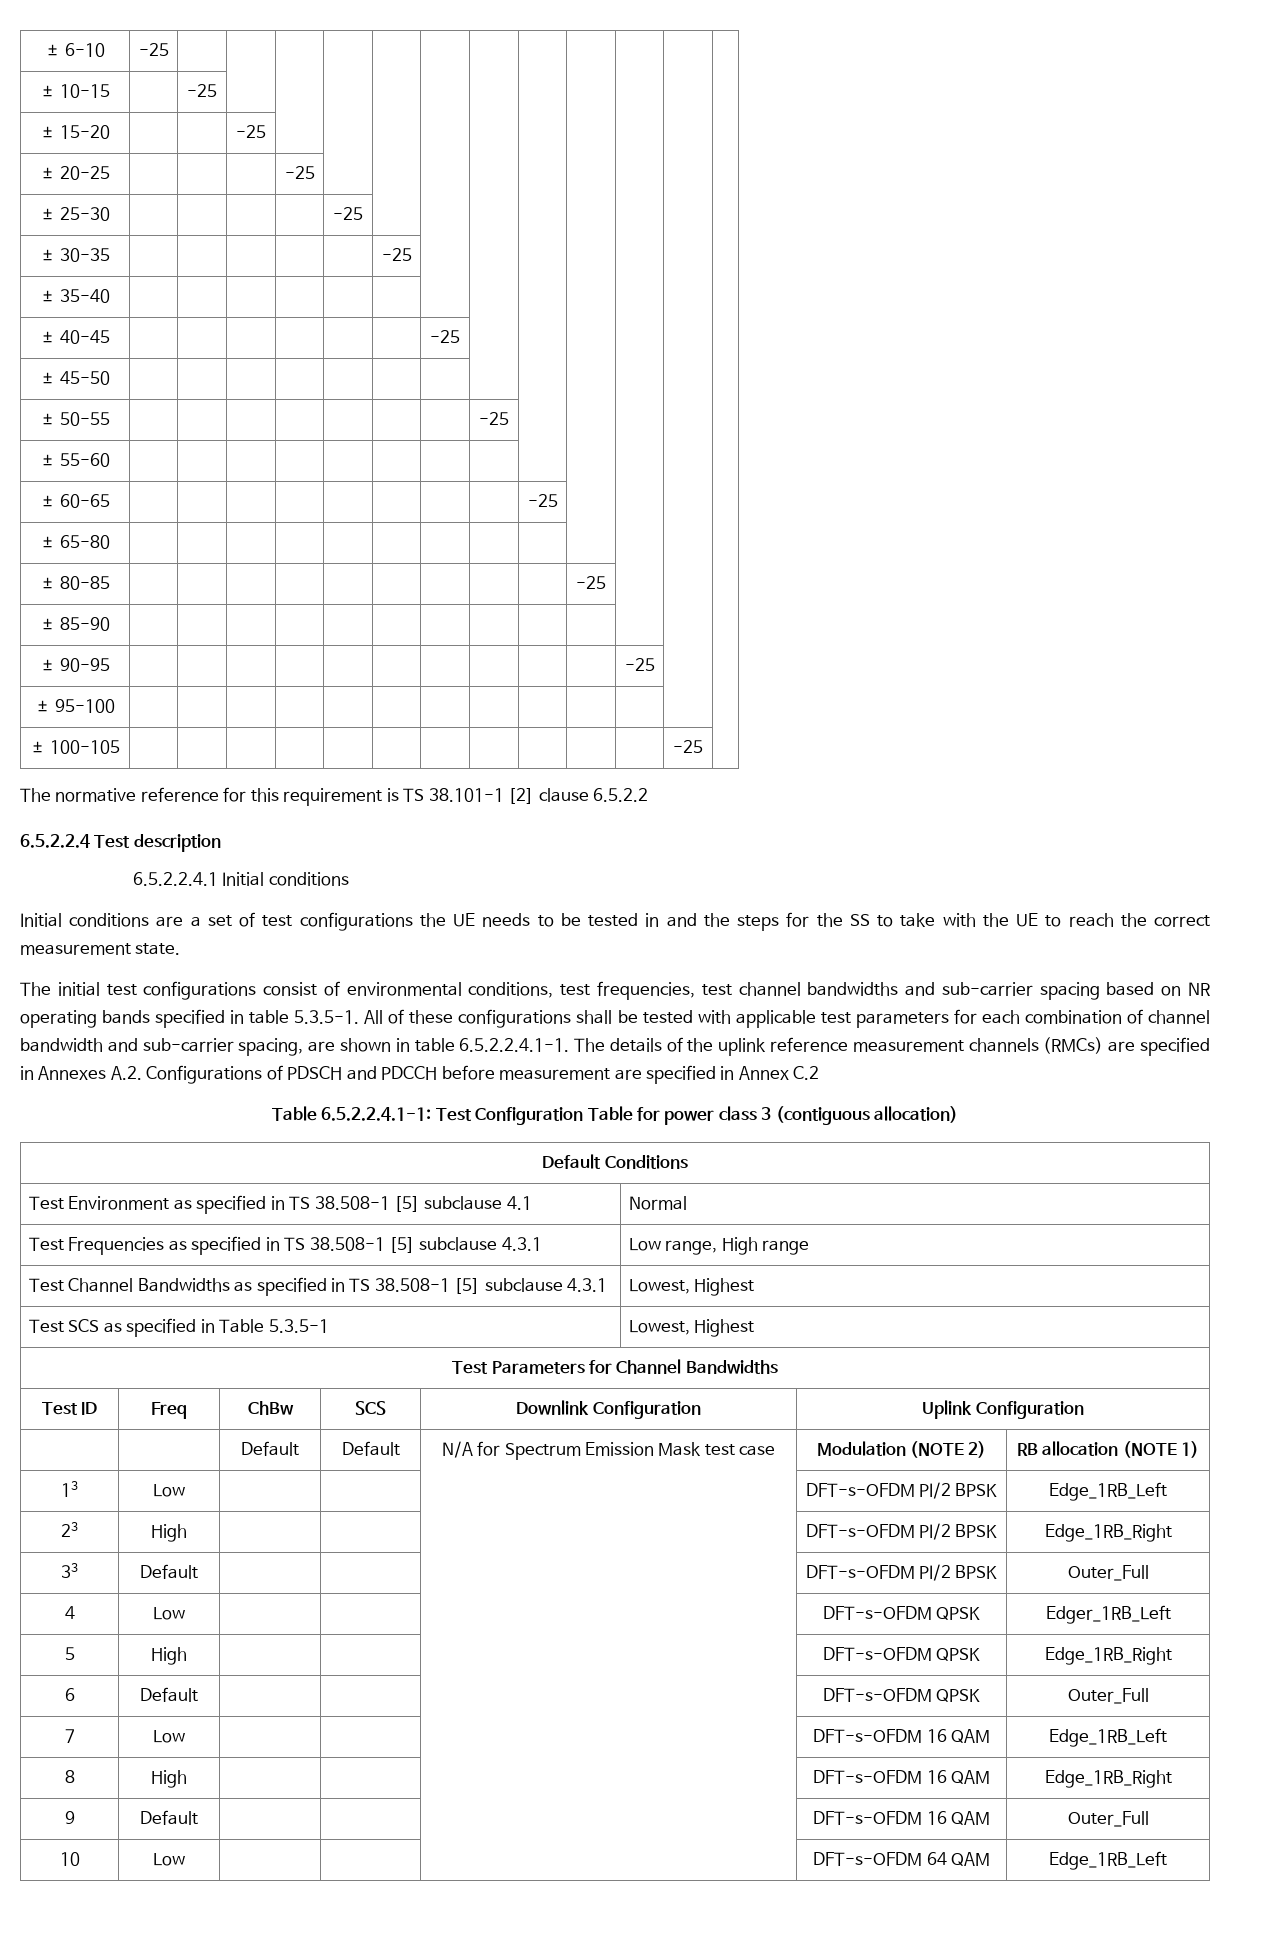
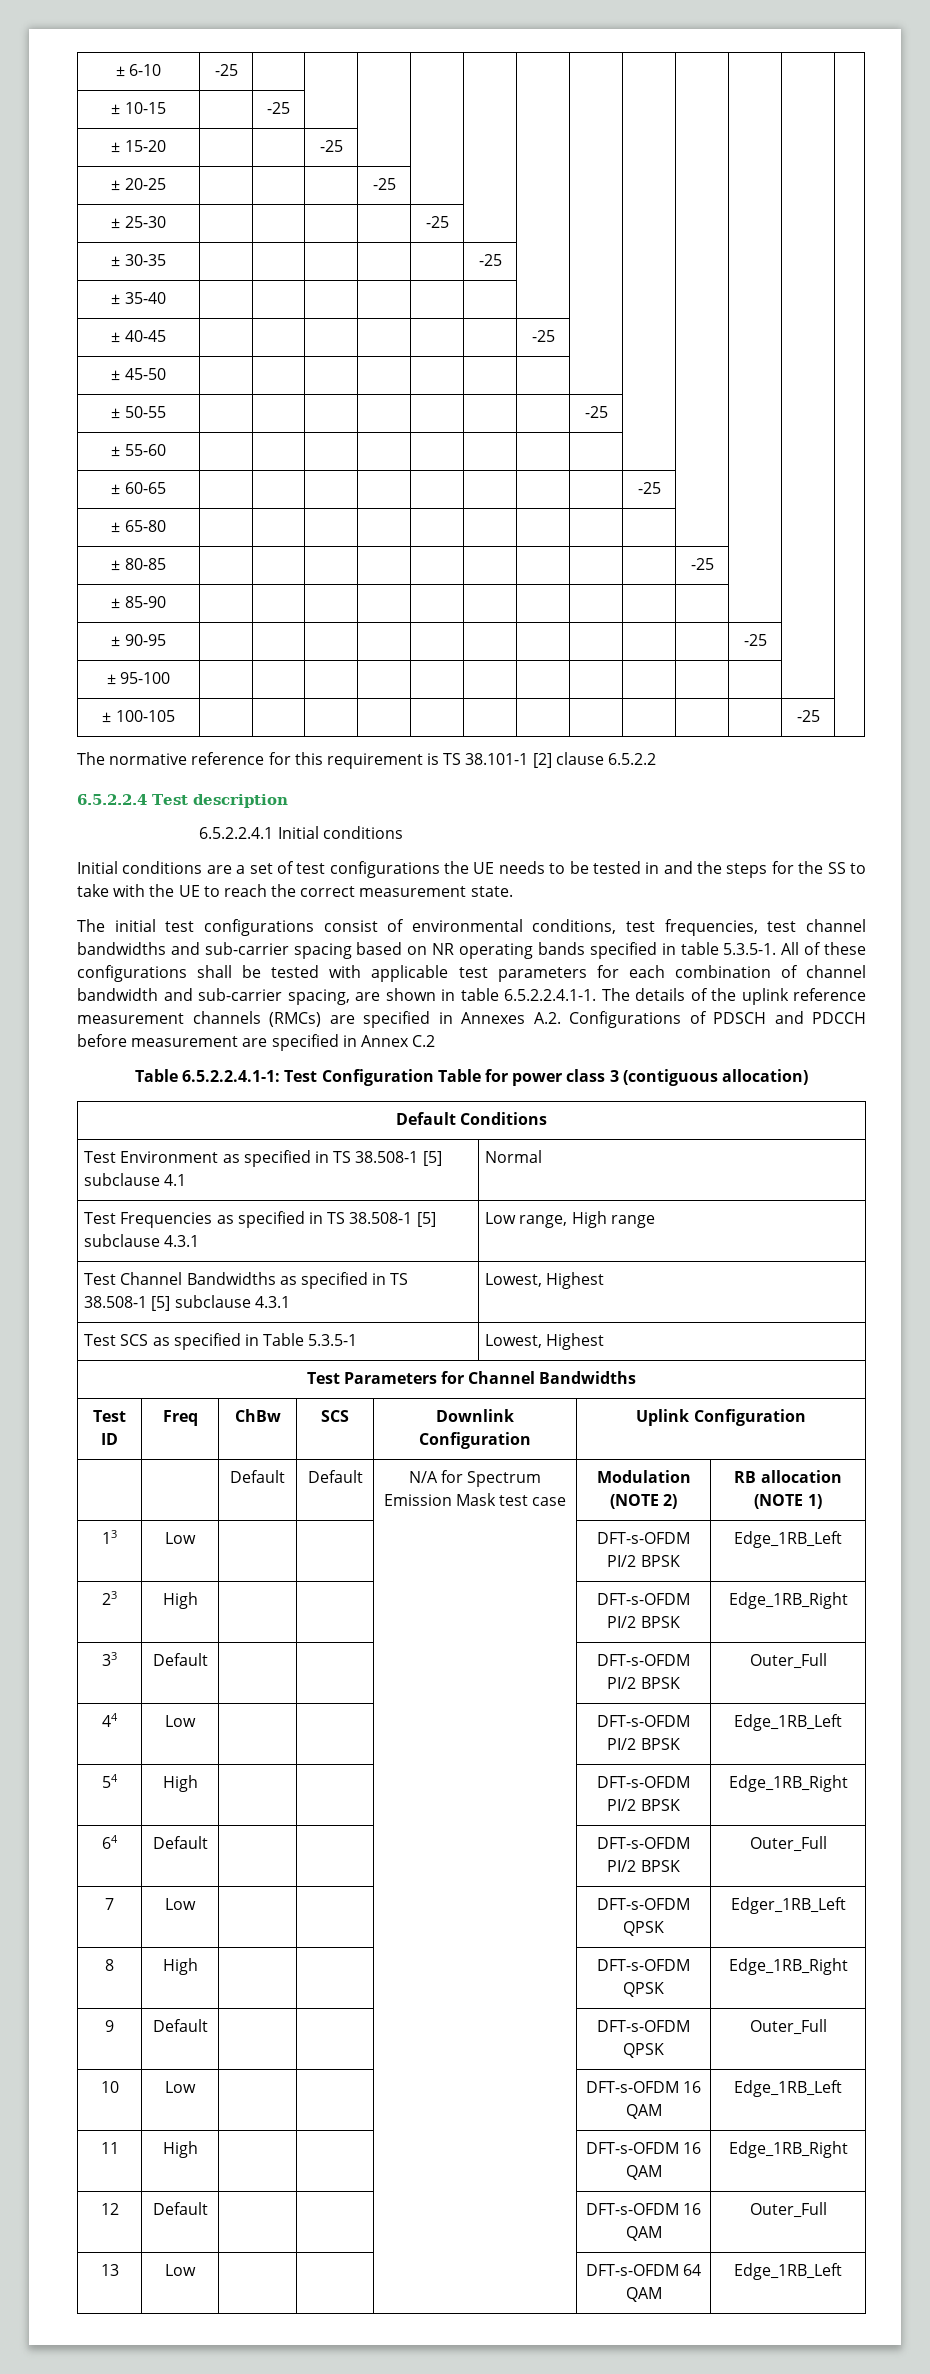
[64,1606,75,1619] 4 -> [102,1713,118,1727] [165,1715,196,1727] [597,1715,690,1727] [607,1738,680,1750] [734,1714,842,1731] [102,1774,118,1788] [162,1775,198,1792] [597,1776,690,1788] [607,1799,680,1811] [728,1775,848,1792] [102,1835,118,1849] [152,1836,208,1849] [597,1837,690,1849] [607,1860,680,1872] [749,1836,827,1852] [105,1898,114,1910] 44 | Low | | | | DFT-s-OFDM PI/2 BPSK | Edge_1RB_Left // 54 | High | | | | DFT-s-OFDM PI/2 BPSK | Edge_1RB_Right // 64 | Default | | | | DFT-s-OFDM PI/2 BPSK | Outer_Full // 7
[64,1647,75,1660] 5 -> [105,1959,114,1971] 8
[64,1688,75,1701] 6 -> [105,2020,114,2032] 9
[64,1729,75,1743] 7 -> [100,2081,119,2093] 10
[64,1770,75,1783] 8 -> [100,2142,119,2154] 11
[64,1811,75,1824] 9 -> [100,2203,119,2215] 12
[59,1852,80,1866] 10 -> [100,2264,119,2276] 13

